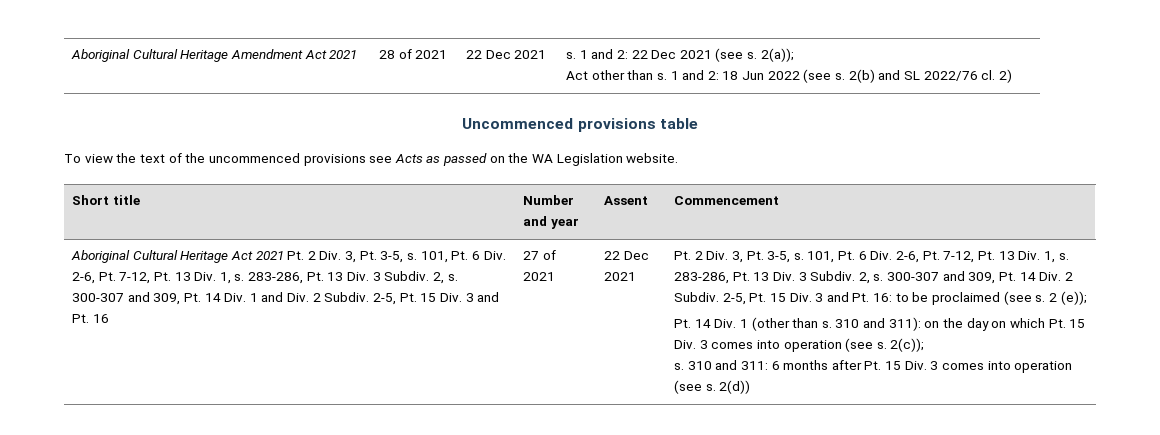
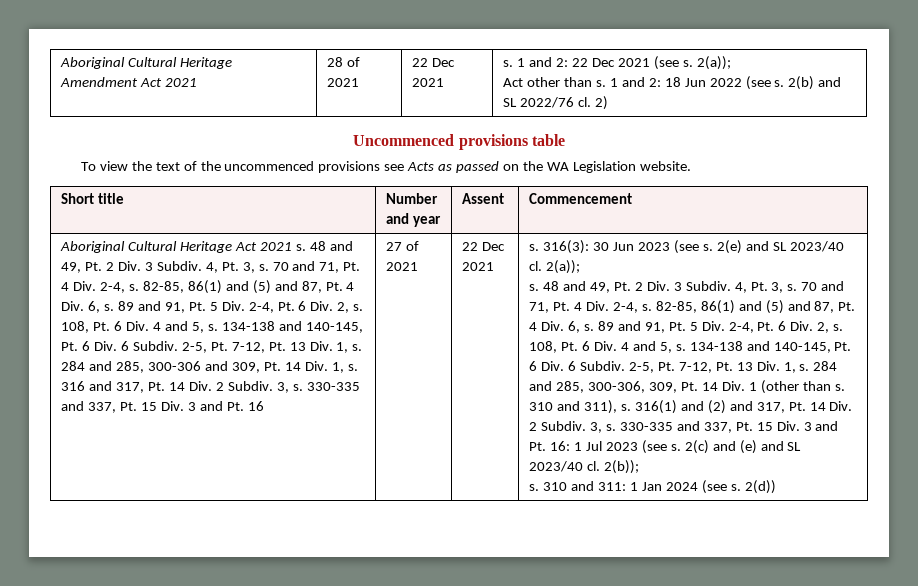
[287,251,506,263] [71,271,458,284] [71,292,397,305] Pt. 2 Div. 3, Pt. 3-5, s. 101, Pt. 6 Div. 2-6, Pt. 7-12, Pt. 13 Div. 1, s. 283-286, Pt. 13 Div. 3 Subdiv. 2, s. 300-307 and 309, Pt. 14 Div. 1 and Div. 2 Subdiv. 2-5, -> [295,241,353,251] [61,261,361,273] [61,280,355,294] [61,301,364,313] [61,321,363,333] [61,341,363,353] [61,361,358,373] [61,381,360,393] [61,401,117,413] s. 48 and 49, Pt. 2 Div. 3 Subdiv. 4, Pt. 3, s. 70 and 71, Pt. 4 Div. 2-4, s. 82-85, 86(1) and (5) and 87, Pt. 4 Div. 6, s. 89 and 91, Pt. 5 Div. 2-4, Pt. 6 Div. 2, s. 108, Pt. 6 Div. 4 and 5, s. 134-138 and 140-145, Pt. 6 Div. 6 Subdiv. 2-5, Pt. 7-12, Pt. 13 Div. 1, s. 284 and 285, 300-306 and 309, Pt. 14 Div. 1, s. 316 and 317, Pt. 14 Div. 2 Subdiv. 3, s. 330-335 and 337,
[673,251,1069,263] [673,271,1073,284] [673,291,1087,305] Pt. 2 Div. 3, Pt. 3-5, s. 101, Pt. 6 Div. 2-6, Pt. 7-12, Pt. 13 Div. 1, s. 283-286, Pt. 13 Div. 3 Subdiv. 2, s. 300-307 and 309, Pt. 14 Div. 2 Subdiv. 2-5, Pt. 15 Div. 3 and Pt. 16: to be proclaimed (see s. 2 (e)); // -> [529,240,844,254] [529,260,581,274] [529,281,845,293] [529,300,856,314] [529,321,844,333] [529,341,852,353] [529,361,838,373] [529,381,678,393] s. 316(3): 30 Jun 2023 (see s. 2(e) and SL 2023/40 cl. 2(a)); // s. 48 and 49, Pt. 2 Div. 3 Subdiv. 4, Pt. 3, s. 70 and 71, Pt. 4 Div. 2-4, s. 82-85, 86(1) and (5) and 87, Pt. 4 Div. 6, s. 89 and 91, Pt. 5 Div. 2-4, Pt. 6 Div. 2, s. 108, Pt. 6 Div. 4 and 5, s. 134-138 and 140-145, Pt. 6 Div. 6 Subdiv. 2-5, Pt. 7-12, Pt. 13 Div. 1, s. 284 and 285, 300-306, 309,
[888,317,1086,331] [673,338,925,352] [673,360,1073,373] 311): on the day on which Pt. 15 Div. 3 comes into operation (see s. 2(c)); // s. 310 and 311: 6 months after Pt. 15 Div. 3 comes into operation -> [584,400,853,414] [529,421,839,433] [529,440,802,454] [529,460,640,474] [529,481,698,491] 311), s. 316(1) and (2) and 317, Pt. 14 Div. 2 Subdiv. 3, s. 330-335 and 337, Pt. 15 Div. 3 and Pt. 16: 1 Jul 2023 (see s. 2(c) and (e) and SL 2023/40 cl. 2(b)); // s. 310 and 311: 1 Jan 2024

